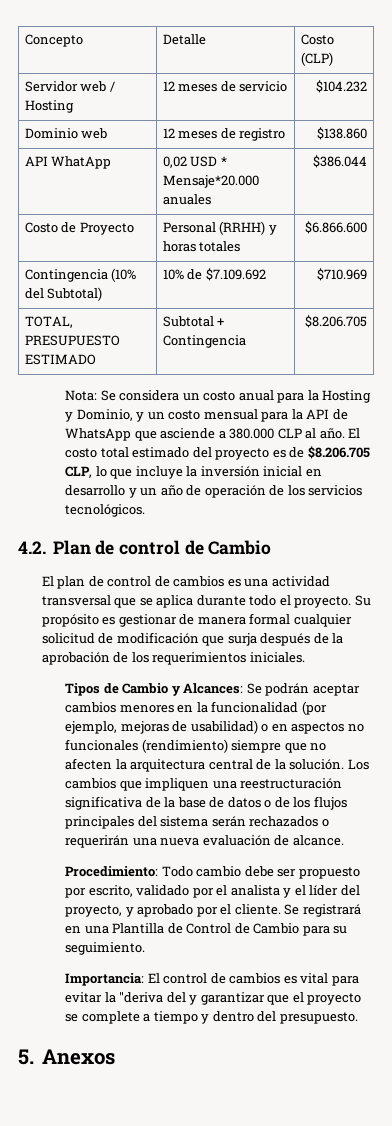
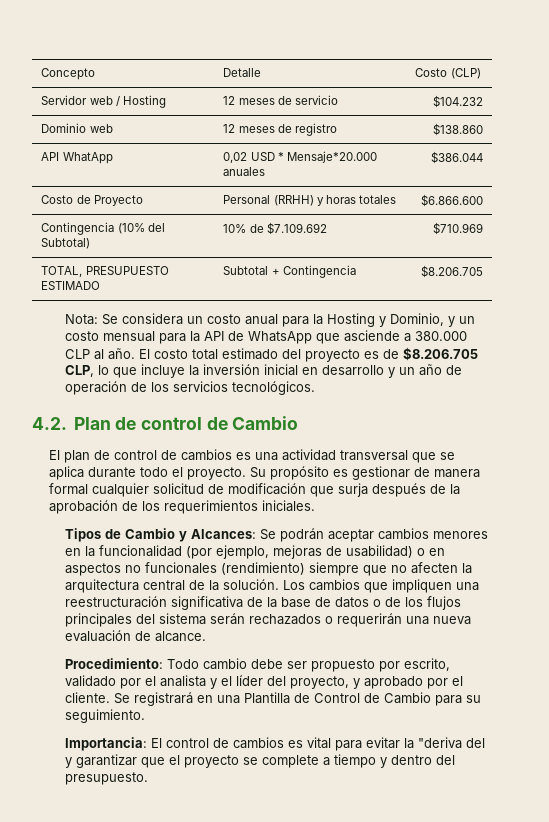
[18,1049,115,1065] // 5. Anexos -> (149, 778) none

